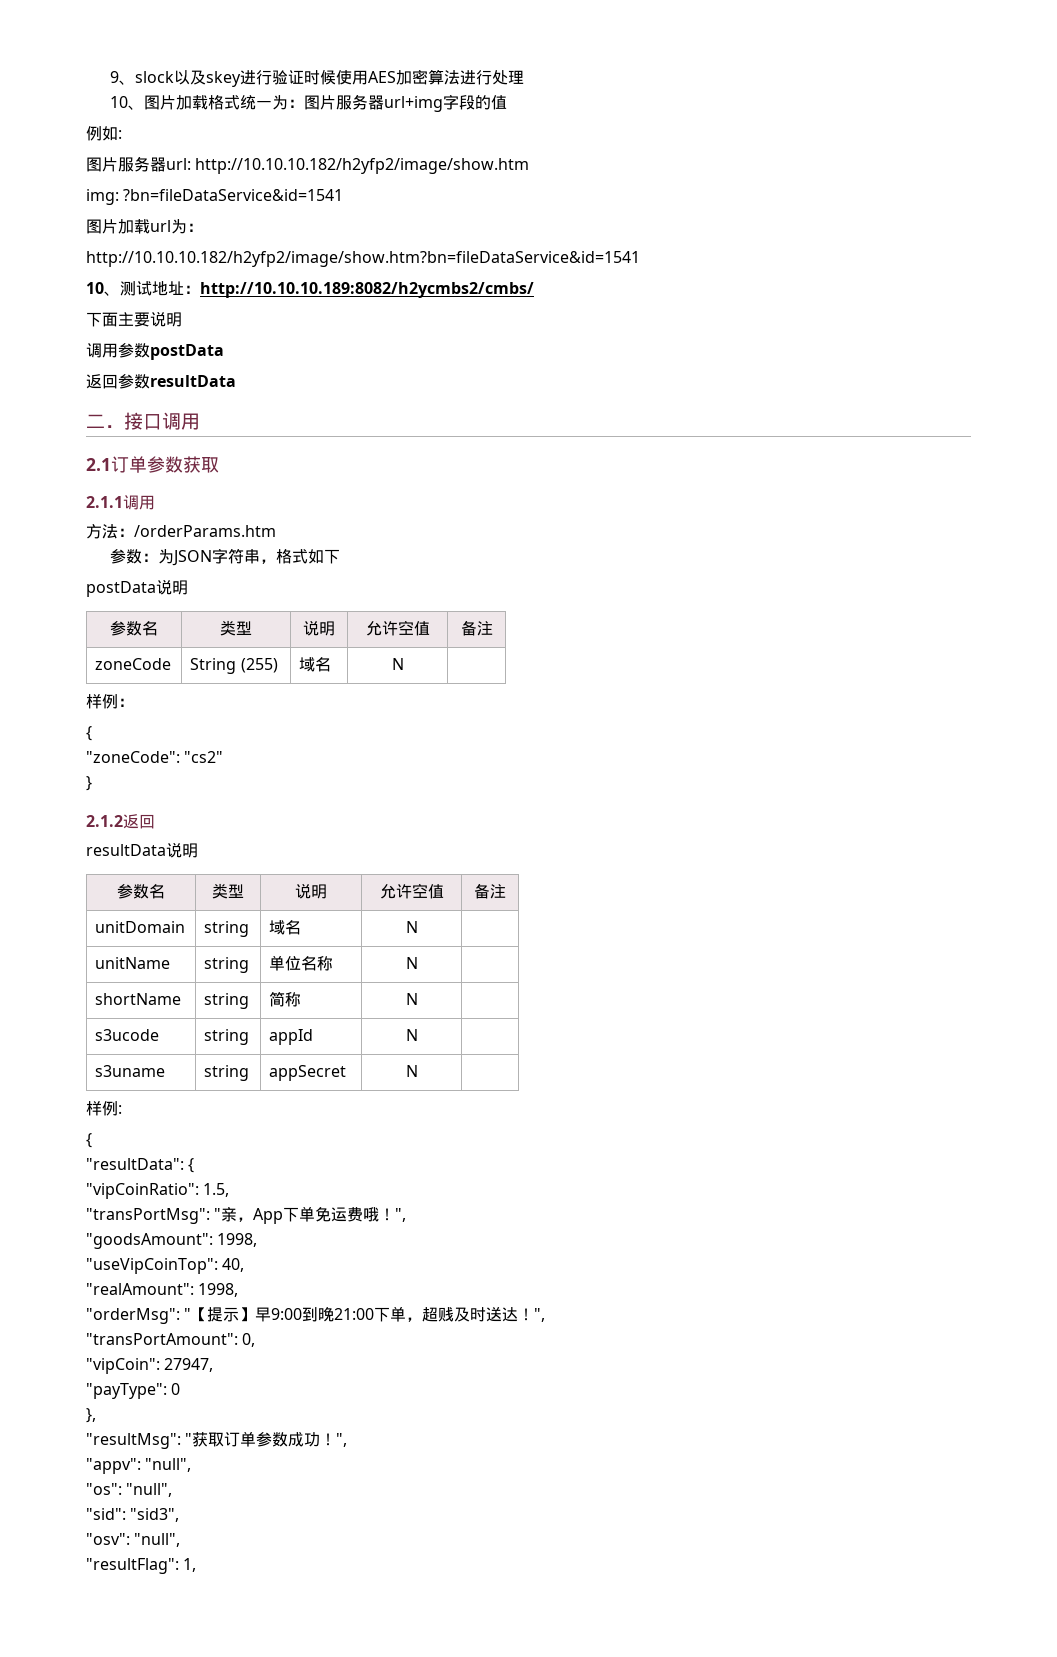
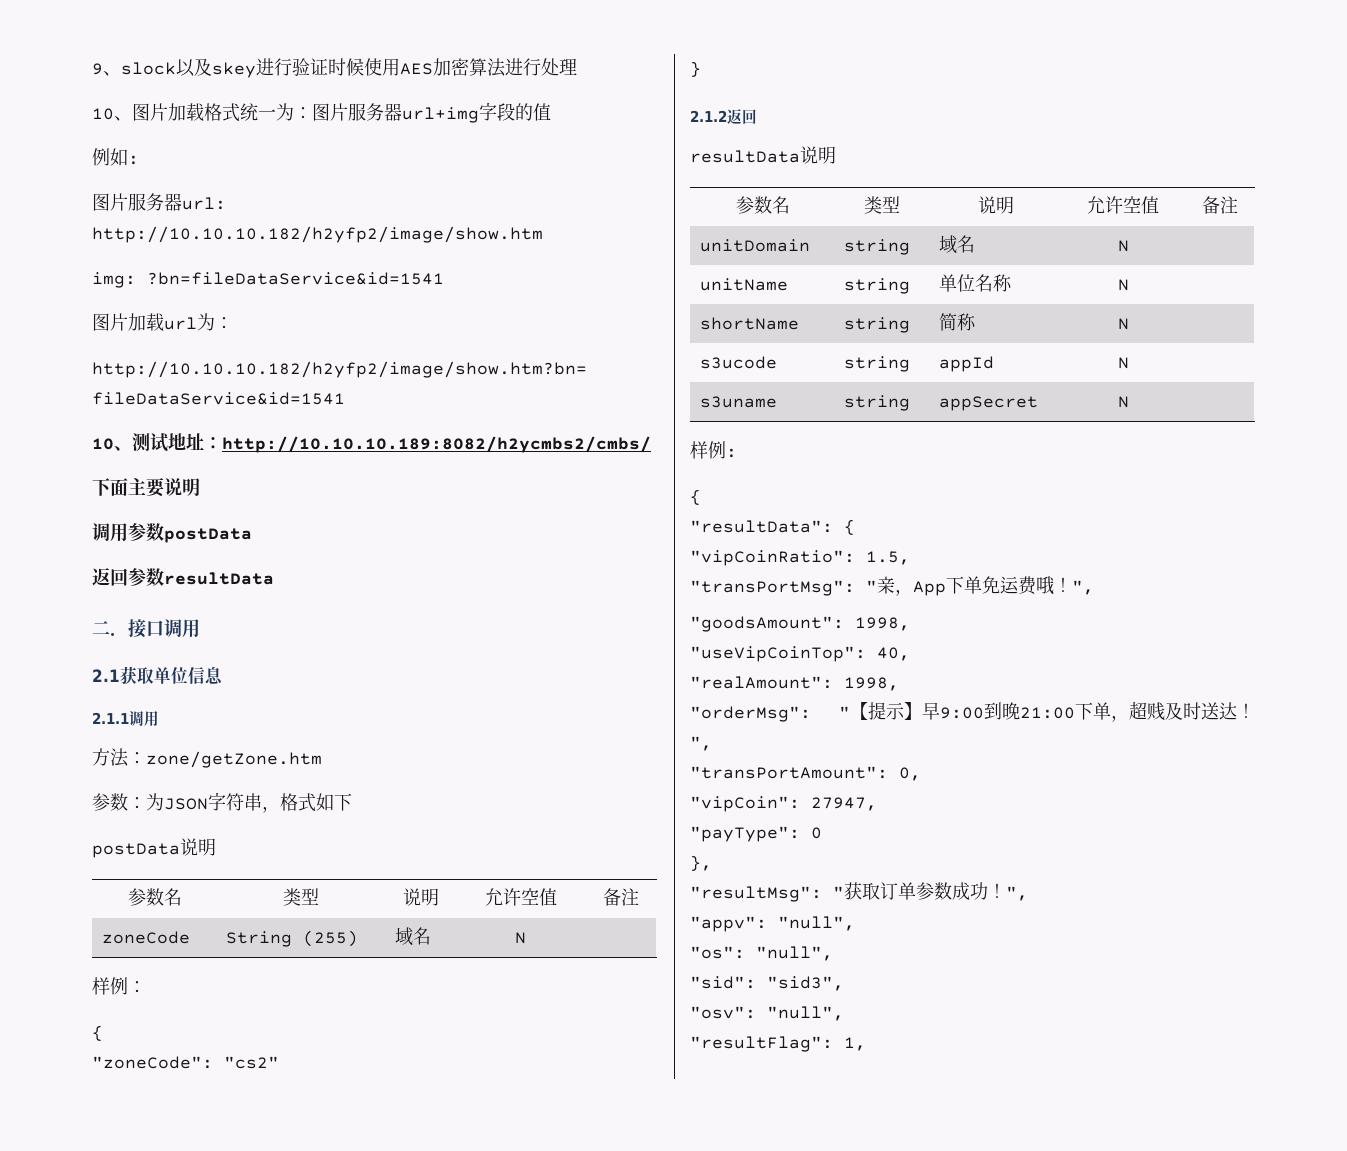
[111,456,219,473] 订单参数获取 -> [120,666,223,685] 获取单位信息
[134,525,276,537] /orderParams.htm -> [146,751,322,768] zone/getZone.htm

